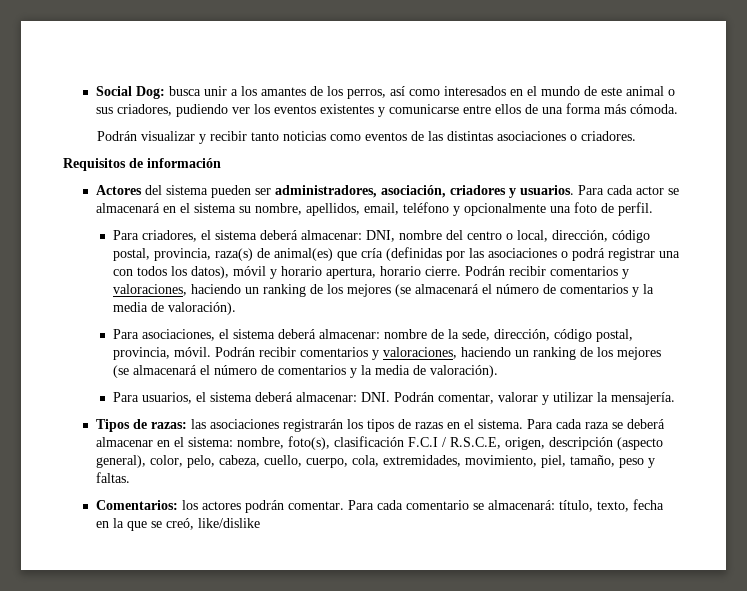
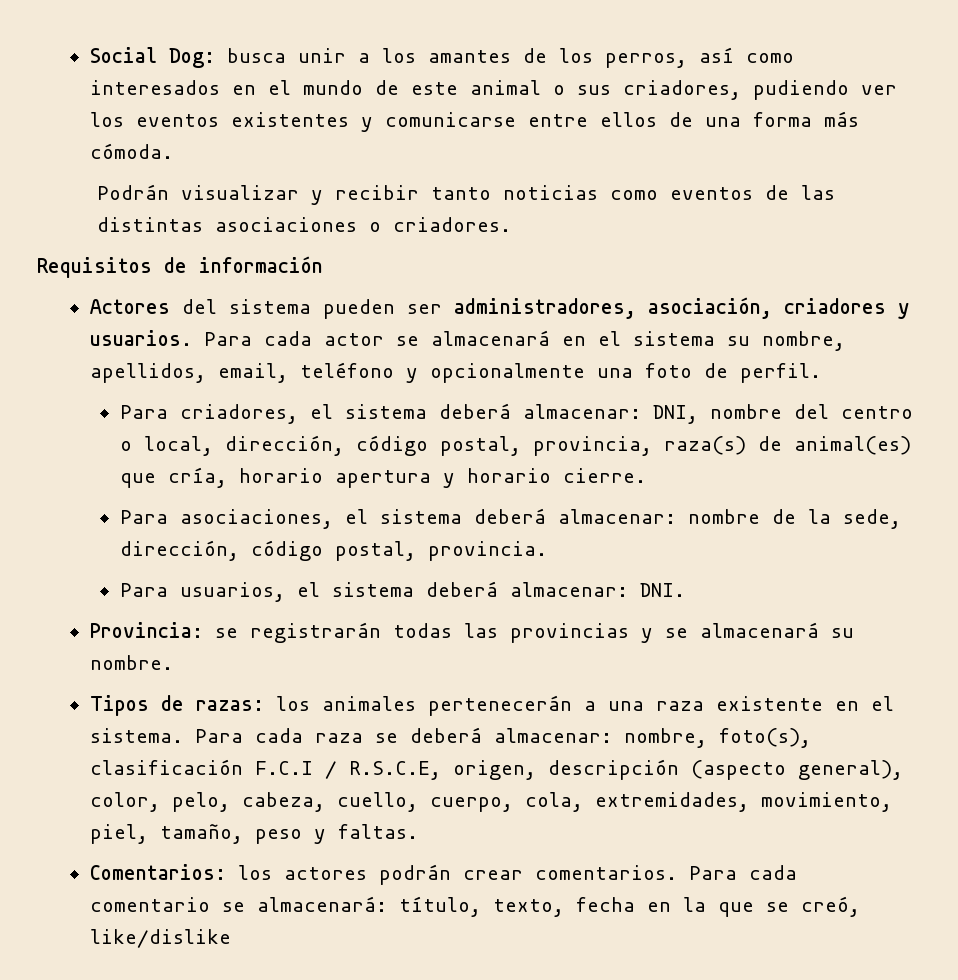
[360,247,680,261] [112,266,629,279] [112,284,654,297] [112,302,236,315] cría (definidas por las asociaciones o podrá registrar una con todos los datos), móvil y horario apertura, horario cierre. Podrán recibir comentarios y valoraciones, haciendo un ranking de los mejores (se almacenará el número de comentarios y la media de valoración). -> [167,467,646,488] cría, horario apertura y horario cierre.
[112,347,661,360] [112,365,498,378] provincia, móvil. Podrán recibir comentarios y valoraciones, haciendo un ranking de los mejores (se almacenará el número de comentarios y la media de valoración). -> [427,541,547,561] provincia.
[393,392,675,405] [95,419,443,432] Podrán comentar, valorar y utilizar la mensajería. // Tipos de razas: las asociaciones registrarán los tipos de razas -> [89,622,854,643] [89,655,173,670] [89,695,823,716] // Provincia: se registrarán todas las provincias y se almacenará su nombre. // Tipos de razas: los animales pertenecerán a una raza existente
[95,437,233,447] almacenar en el sistema: -> [493,728,612,743] almacenar:
[287,501,344,510] comentar. -> [462,865,677,880] crear comentarios.

